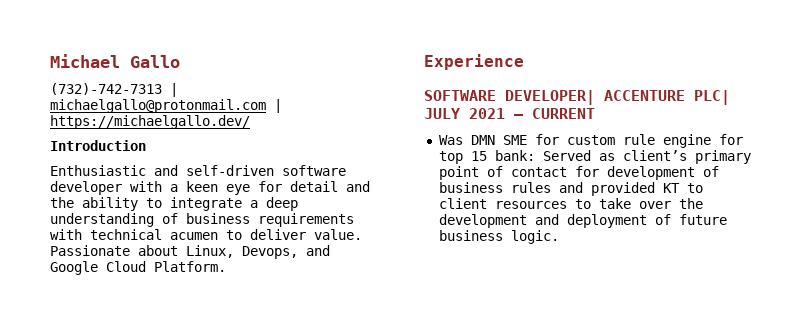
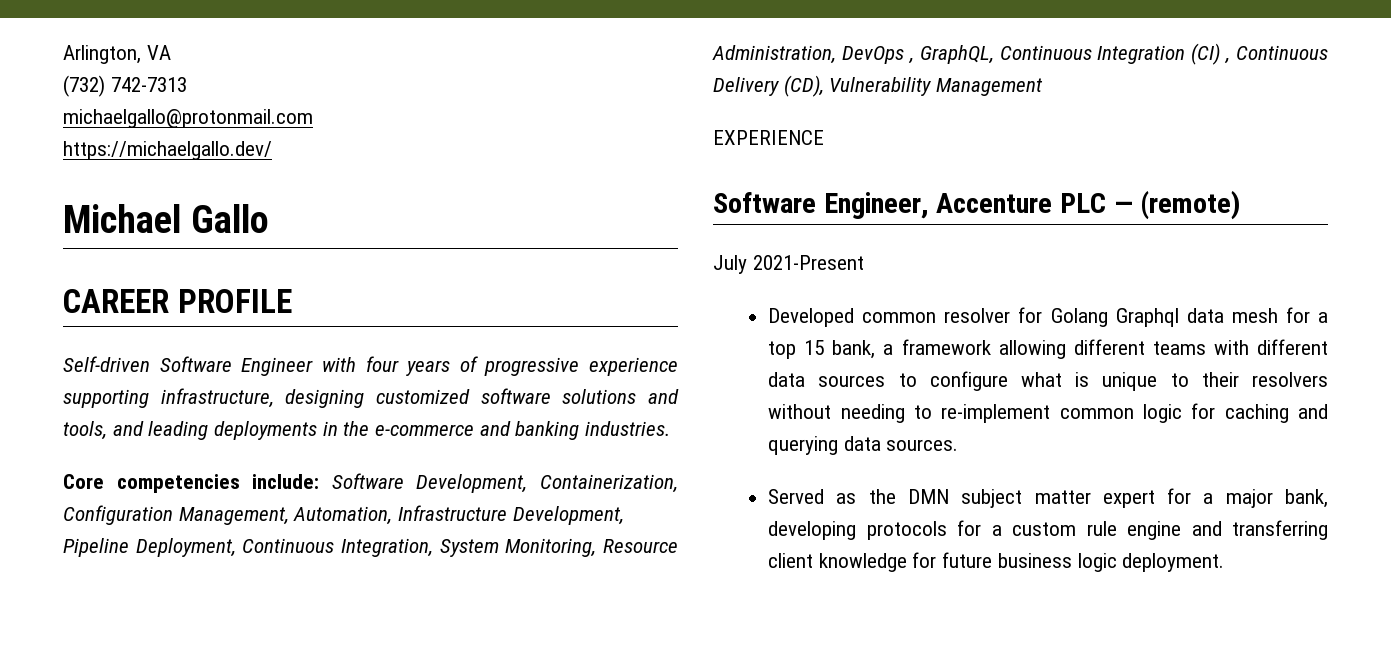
[50,54,180,68] [50,83,178,97] [50,99,282,113] [50,115,250,129] [50,140,146,151] [50,165,346,176] [50,181,370,195] [50,197,298,211] [50,213,354,227] [50,229,362,240] [50,245,330,259] [50,261,226,275] [424,54,524,70] [424,90,730,105] [424,108,595,119] [438,134,743,148] [438,150,751,164] [438,166,719,180] [438,182,703,196] [438,198,703,209] [438,214,727,228] [438,230,559,244] Michael Gallo // (732)-742-7313 | michaelgallo@protonmail.com | https://michaelgallo.dev/ // Introduction // Enthusiastic and self-driven software developer with a keen eye for detail and the ability to integrate a deep understanding of business requirements with technical acumen to deliver value. Passionate about Linux, Devops, and Google Cloud Platform. // Experience // SOFTWARE DEVELOPER| ACCENTURE PLC| JULY 2021 – CURRENT // Was DMN SME for custom rule engine for top 15 bank: Served as client’s primary point of contact for development of business rules and provided KT to client resources to take over the development and deployment of future business logic. -> [63,45,171,64] [63,75,187,97] [63,109,313,128] [63,141,272,160] [63,204,270,233] [63,289,292,313] [63,356,678,376] [63,388,680,408] [63,421,671,440] [63,473,678,493] [63,505,624,525] [63,538,679,557] [712,43,1328,65] [713,75,1044,97] [713,130,824,145] [713,191,1241,220] [713,255,864,274] [768,307,1328,327] [768,339,1328,359] [768,371,1328,391] [768,403,1328,423] [768,436,959,455] [768,488,1328,508] [768,520,1328,540] [768,552,1225,572] Arlington, VA // (732) 742-7313 // michaelgallo@protonmail.com // https://michaelgallo.dev/ // Michael Gallo // CAREER PROFILE // Self-driven Software Engineer with four years of progressive experience supporting infrastructure, designing customized software solutions and tools, and leading deployments in the e-commerce and banking industries. // Core competencies include: Software Development, Containerization, Configuration Management, Automation, Infrastructure Development, Pipeline Deployment, Continuous Integration, System Monitoring, Resource Administration, DevOps , GraphQL, Continuous Integration (CI) , Continuous Delivery (CD), Vulnerability Management // EXPERIENCE // Software Engineer, Accenture PLC — (remote) // July 2021-Present // Developed common resolver for Golang Graphql data mesh for a top 15 bank, a framework allowing different teams with different data sources to configure what is unique to their resolvers without needing to re-implement common logic for caching and querying data sources. // Served as the DMN subject matter expert for a major bank, developing protocols for a custom rule engine and transferring client knowledge for future business logic deployment.

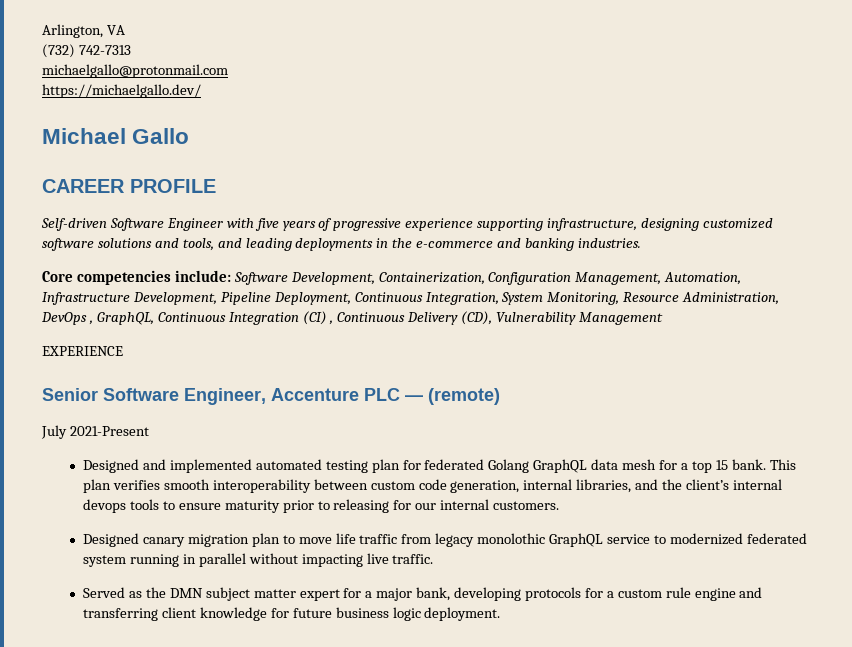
[365,356,399,372] four -> [254,218,279,231] five
(824, 137) none -> [42,388,98,401] Senior
[768,307,1179,327] Developed common resolver for Golang Graphql -> [83,459,588,473] Designed and implemented automated testing plan for federated Golang GraphQL
[832,339,1328,359] [768,371,1328,391] [768,403,1328,423] [768,436,959,455] bank, a framework allowing different teams with different data sources to configure what is unique to their resolvers without needing to re-implement common logic for caching and querying data sources. -> [731,459,796,470] [83,479,782,493] [83,499,560,513] [83,533,807,547] [83,553,434,567] bank. This plan verifies smooth interoperability between custom code generation, internal libraries, and the client’s internal devops tools to ensure maturity prior to releasing for our internal customers. // Designed canary migration plan to move life traffic from legacy monolothic GraphQL service to modernized federated system running in parallel without impacting live traffic.

